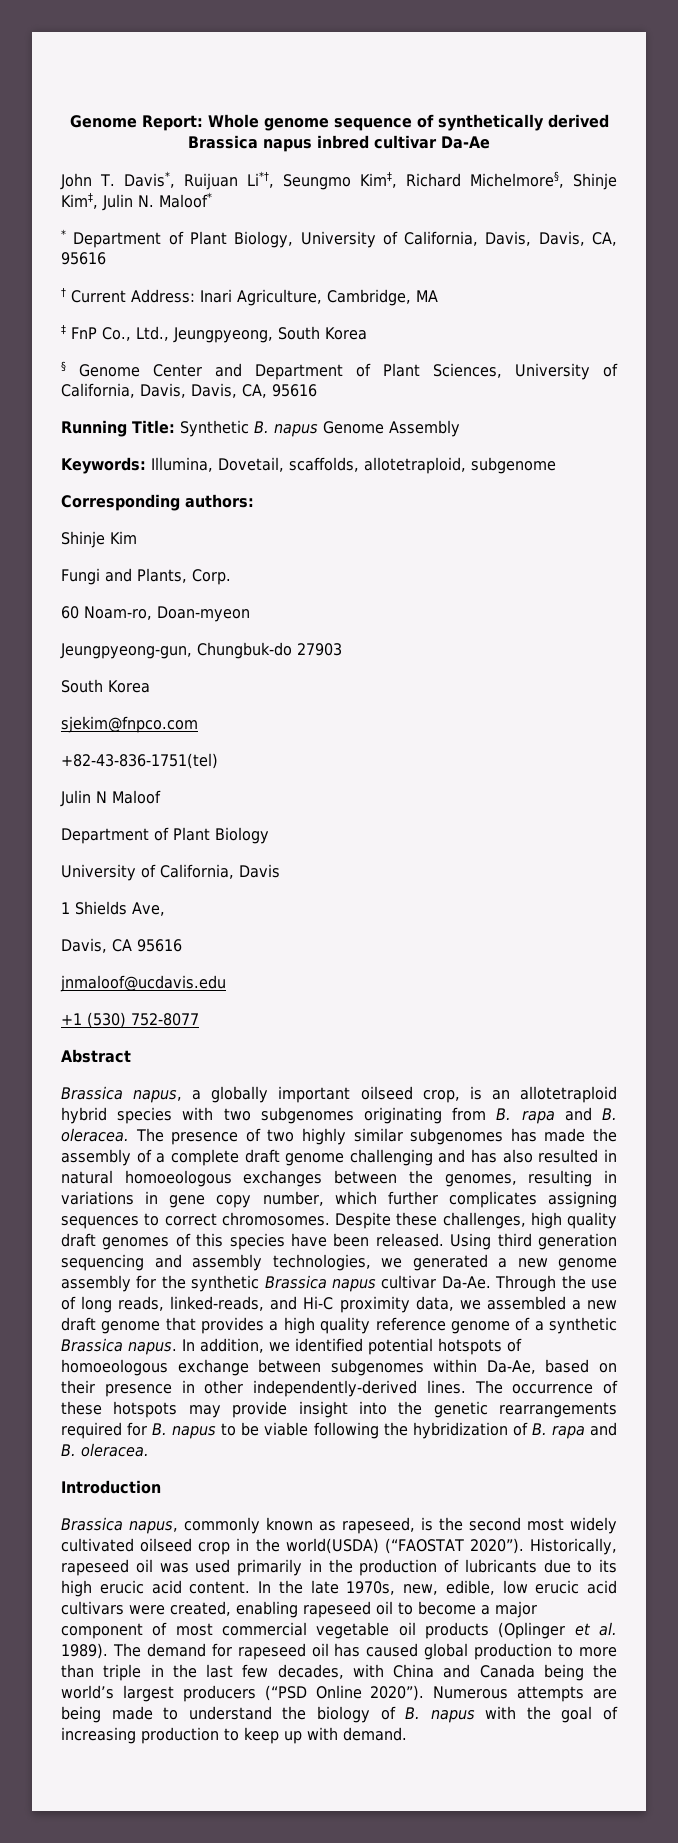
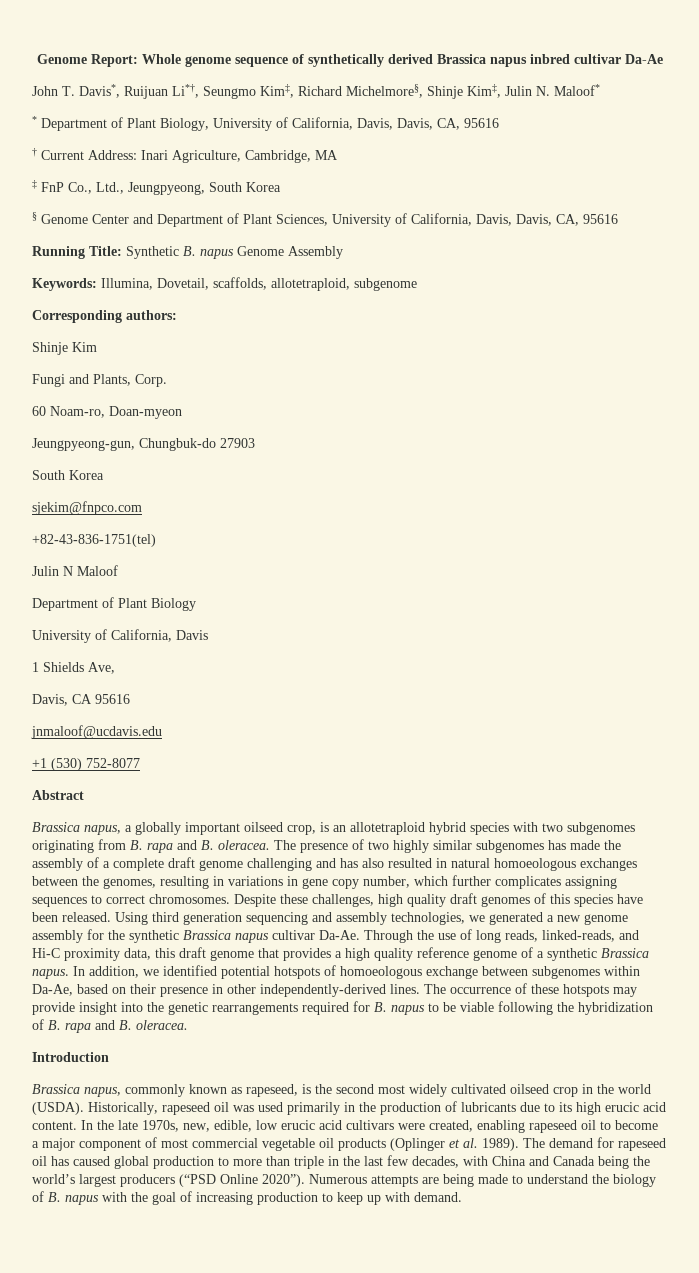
[459,1296,617,1310] we assembled a new -> [155,948,175,958] this
[285,1538,524,1554] world(USDA) (“FAOSTAT 2020”). -> [618,1084,651,1094] [32,1102,84,1115] world (USDA).

